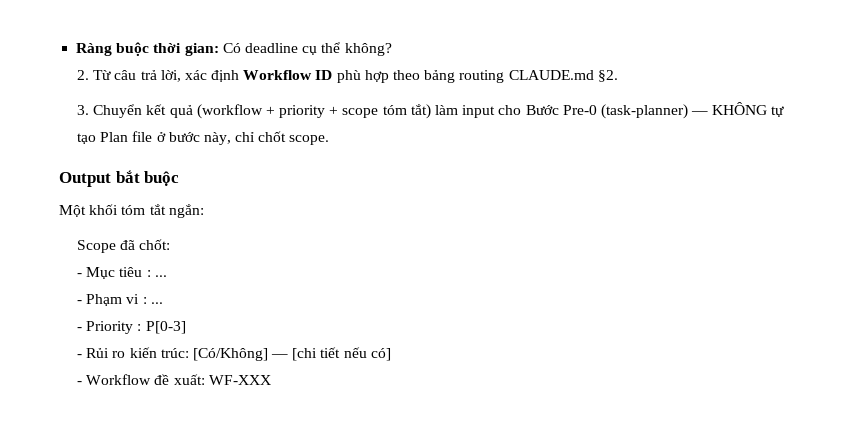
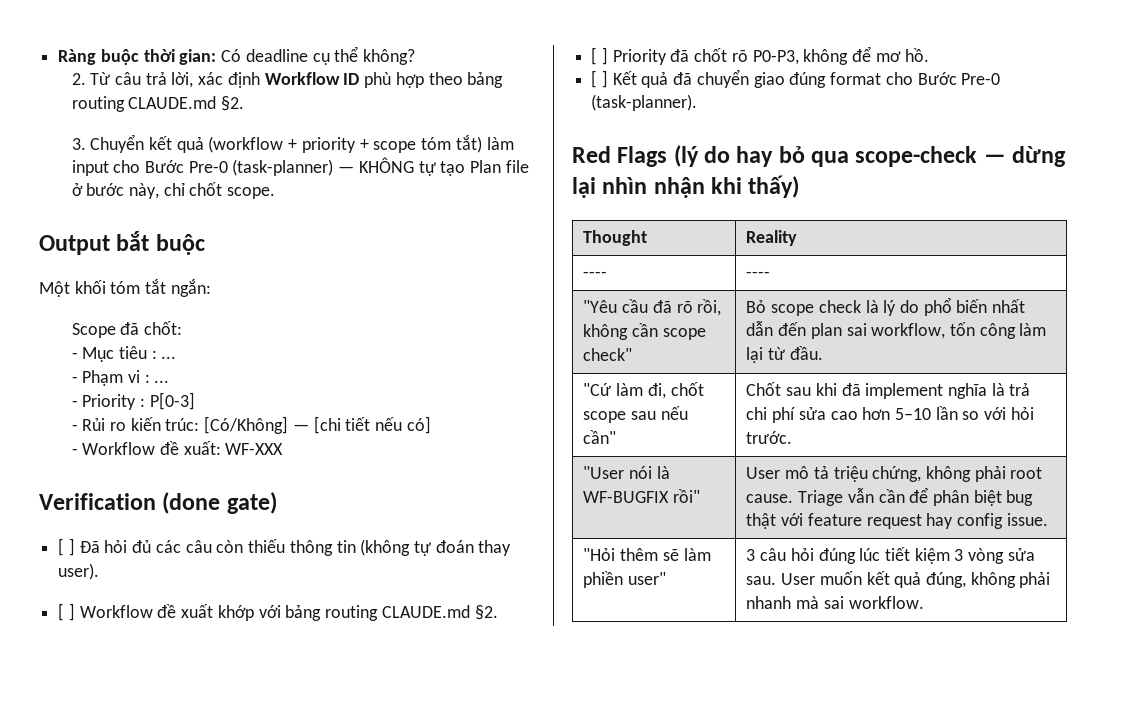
(271, 380) none -> [39,492,277,514] [58,538,512,556] [58,563,100,580] [58,603,498,621] [591,46,929,65] [591,69,1001,88] [591,94,698,111] [572,145,1067,167] [572,175,800,198] [583,230,648,246] [746,230,798,246] [583,271,608,278] [746,271,771,278] [583,299,722,316] [583,323,706,340] [583,348,633,361] [746,297,1026,316] [746,321,1047,339] [746,346,823,363] [583,382,704,399] [583,406,688,423] [583,430,617,444] [746,382,1031,399] [746,406,1034,423] [746,431,793,444] [583,466,670,479] [583,489,701,503] [746,466,1043,482] [746,487,1034,506] [746,513,1048,529] [583,548,711,561] [583,571,667,588] [746,547,1035,564] [746,571,1051,588] [746,596,924,609] // Verification (done gate) // [ ] Đã hỏi đủ các câu còn thiếu thông tin (không tự đoán thay user). // [ ] Workflow đề xuất khớp với bảng routing CLAUDE.md §2. // [ ] Priority đã chốt rõ P0-P3, không để mơ hồ. // [ ] Kết quả đã chuyển giao đúng format cho Bước Pre-0 (task-planner). // Red Flags (lý do hay bỏ qua scope-check — dừng lại nhìn nhận khi thấy) // Thought | Reality // ---- | ---- // "Yêu cầu đã rõ rồi, không cần scope check" | Bỏ scope check là lý do phổ biến nhất dẫn đến plan sai workflow, tốn công làm lại từ đầu. // "Cứ làm đi, chốt scope sau nếu cần" | Chốt sau khi đã implement nghĩa là trả chi phí sửa cao hơn 5–10 lần so với hỏi trước. // "User nói là WF-BUGFIX rồi" | User mô tả triệu chứng, không phải root cause. Triage vẫn cần để phân biệt bug thật với feature request hay config issue. // "Hỏi thêm sẽ làm phiền user" | 3 câu hỏi đúng lúc tiết kiệm 3 vòng sửa sau. User muốn kết quả đúng, không phải nhanh mà sai workflow.

